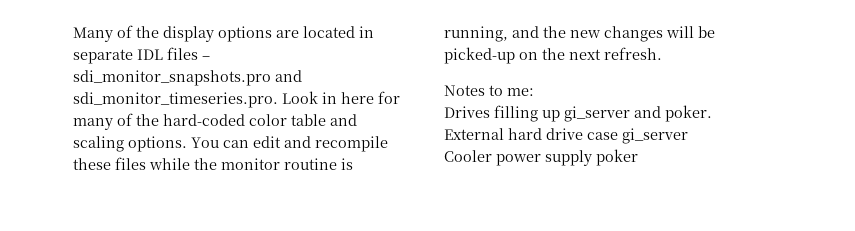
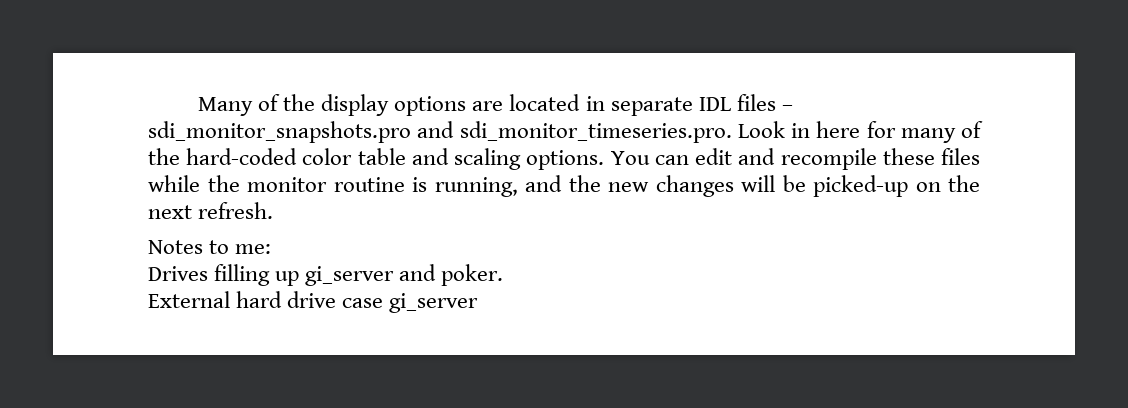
[444,149,638,166] // Cooler power supply poker -> (479, 303) none

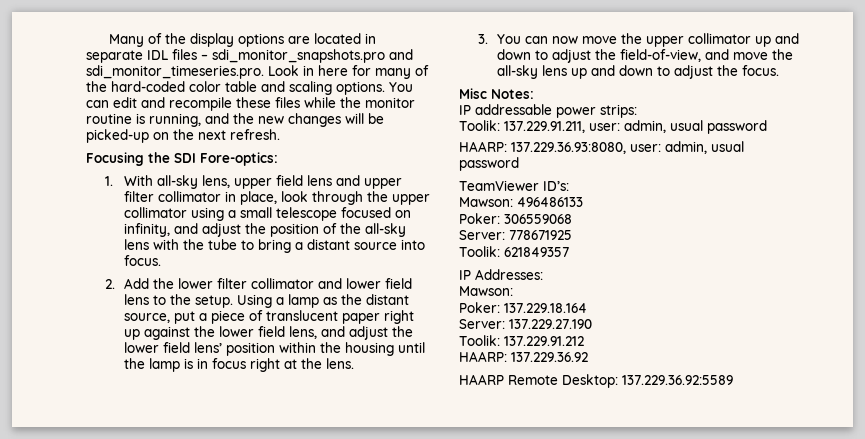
[148,240,272,254] [148,264,504,286] [148,291,479,313] Notes to me: // Drives filling up gi_server and poker. // External hard drive case gi_server -> [86,152,278,166] [105,175,403,189] [124,191,431,205] [124,207,412,221] [124,223,407,237] [124,239,426,253] [124,255,162,266] [105,278,413,289] [124,294,410,308] [124,310,415,324] [124,326,414,340] [124,342,426,356] [124,358,355,372] [478,33,800,47] [497,49,794,63] [497,65,780,79] [459,88,534,99] [459,104,637,118] [459,120,767,134] [459,141,744,154] [459,157,519,171] [459,180,569,191] [459,197,583,207] [459,213,572,224] [459,230,572,240] [459,246,569,257] [459,269,543,280] [459,286,513,296] [459,302,587,313] [459,319,592,329] [459,335,584,346] [459,351,588,362] [459,374,733,388] Focusing the SDI Fore-optics: // 1. With all-sky lens, upper field lens and upper filter collimator in place, look through the upper collimator using a small telescope focused on infinity, and adjust the position of the all-sky lens with the tube to bring a distant source into focus. // 2. Add the lower filter collimator and lower field lens to the setup. Using a lamp as the distant source, put a piece of translucent paper right up against the lower field lens, and adjust the lower field lens’ position within the housing until the lamp is in focus right at the lens. // 3. You can now move the upper collimator up and down to adjust the field-of-view, and move the all-sky lens up and down to adjust the focus. // Misc Notes: // IP addressable power strips: // Toolik: 137.229.91.211, user: admin, usual password // HAARP: 137.229.36.93:8080, user: admin, usual password // TeamViewer ID’s: // Mawson: 496486133 // Poker: 306559068 // Server: 778671925 // Toolik: 621849357 // IP Addresses: // Mawson: // Poker: 137.229.18.164 // Server: 137.229.27.190 // Toolik: 137.229.91.212 // HAARP: 137.229.36.92 // HAARP Remote Desktop: 137.229.36.92:5589

